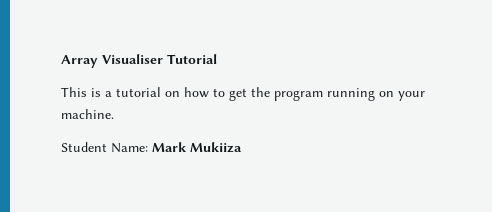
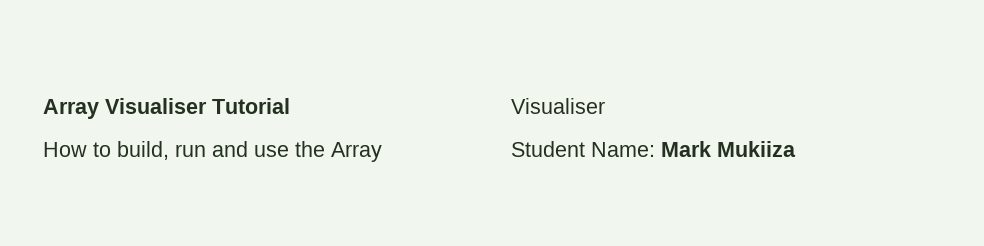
[61,87,425,101] [61,109,114,119] This is a tutorial on how to get the program running on your machine. -> [43,141,382,162] [511,98,605,114] How to build, run and use the Array Visualiser

